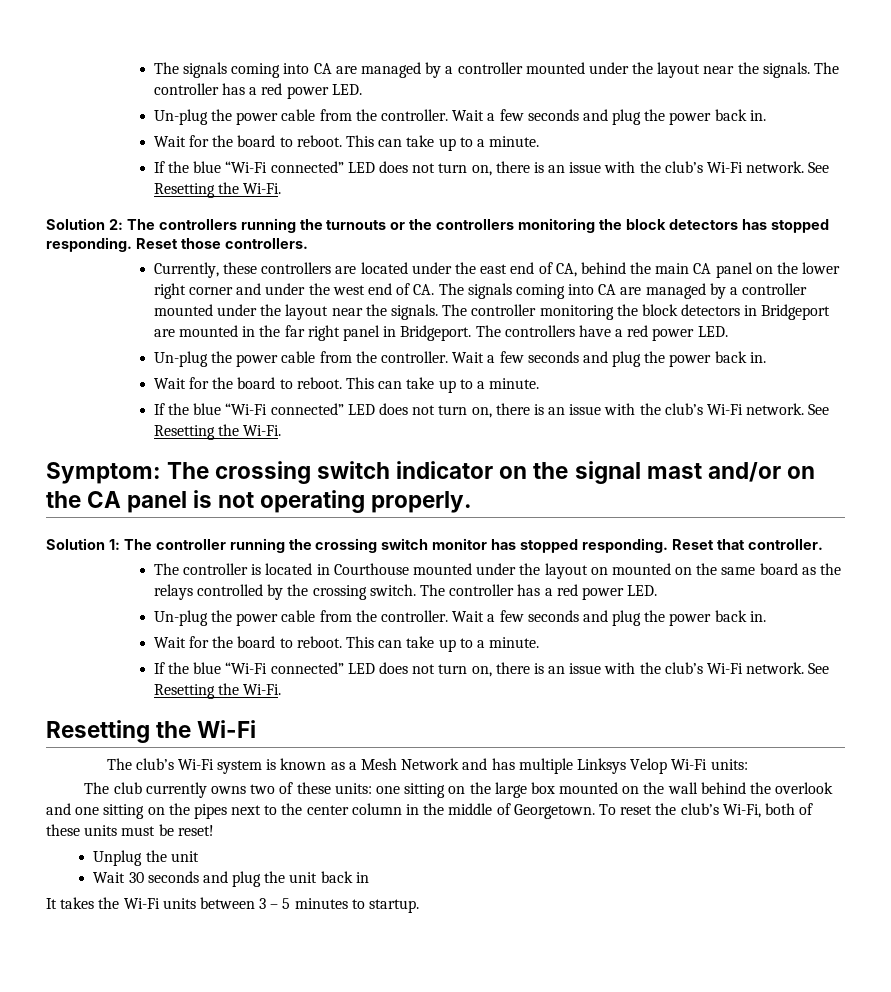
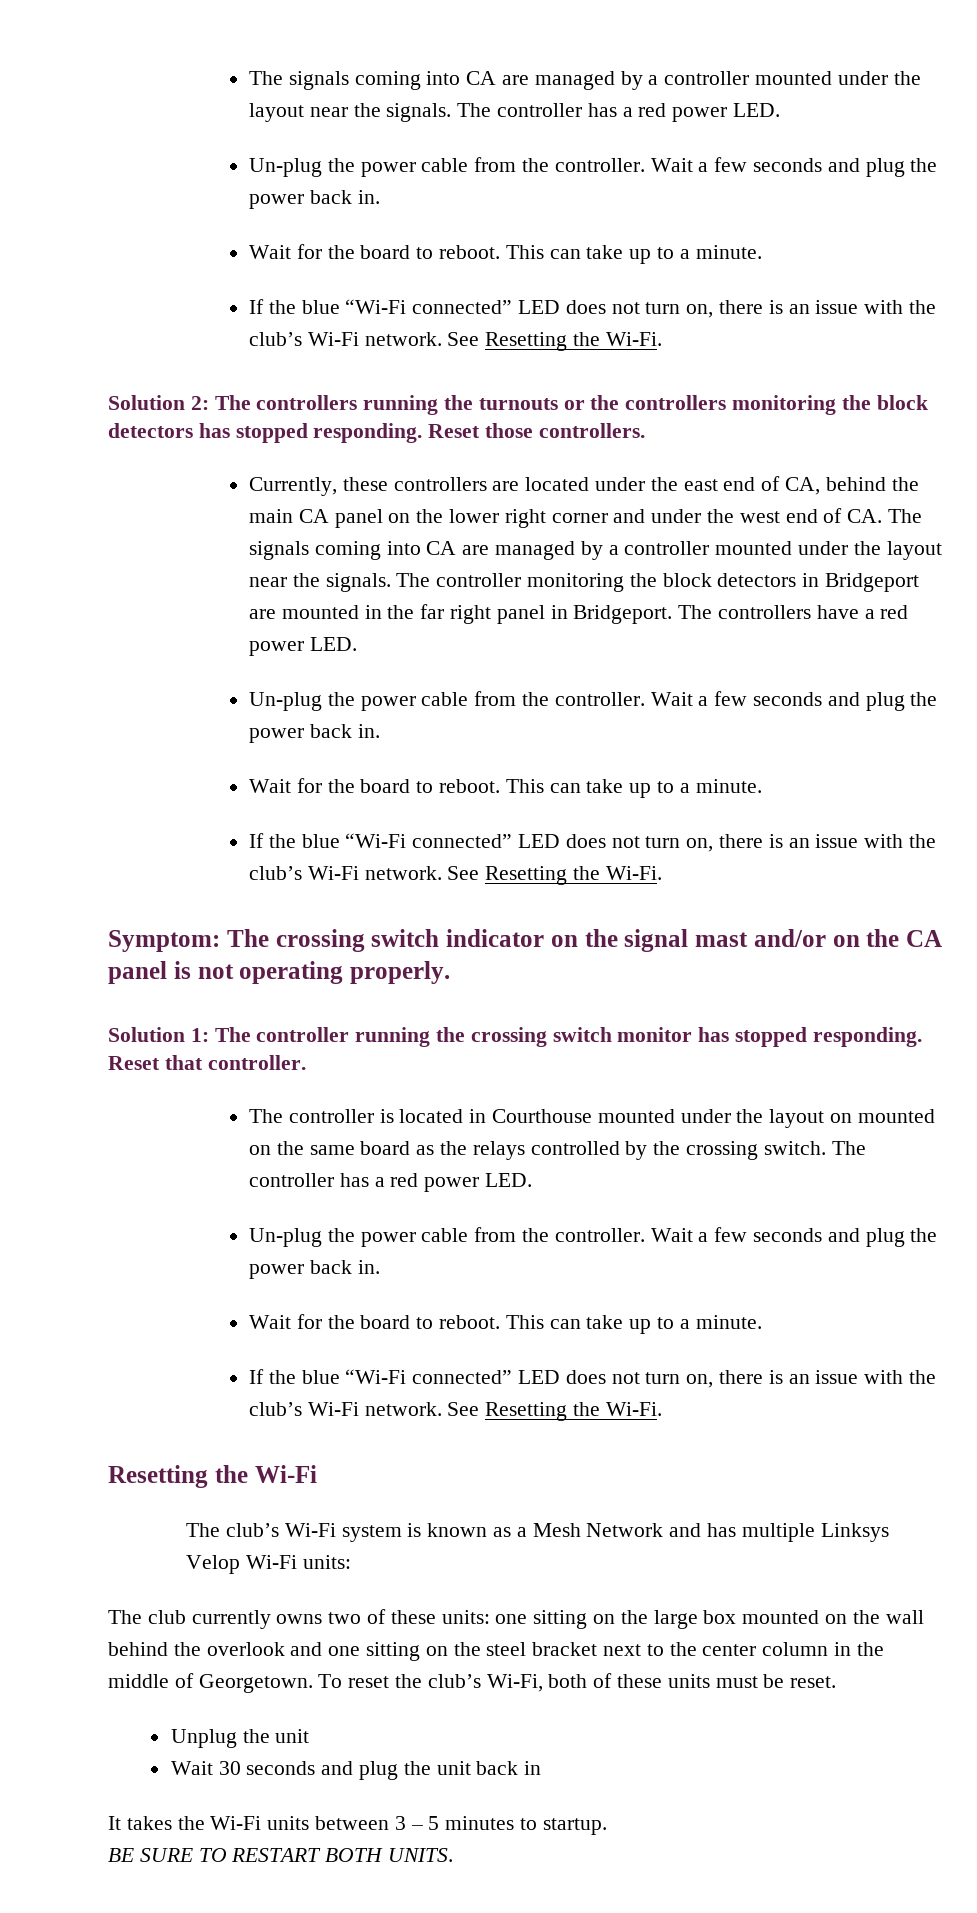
[193,804,227,819] pipes -> [486,1642,598,1656] steel bracket
[177,825,214,836] reset! -> [790,1676,837,1688] reset.
(420, 906) none -> [108,1848,454,1862] // BE SURE TO RESTART BOTH UNITS.

